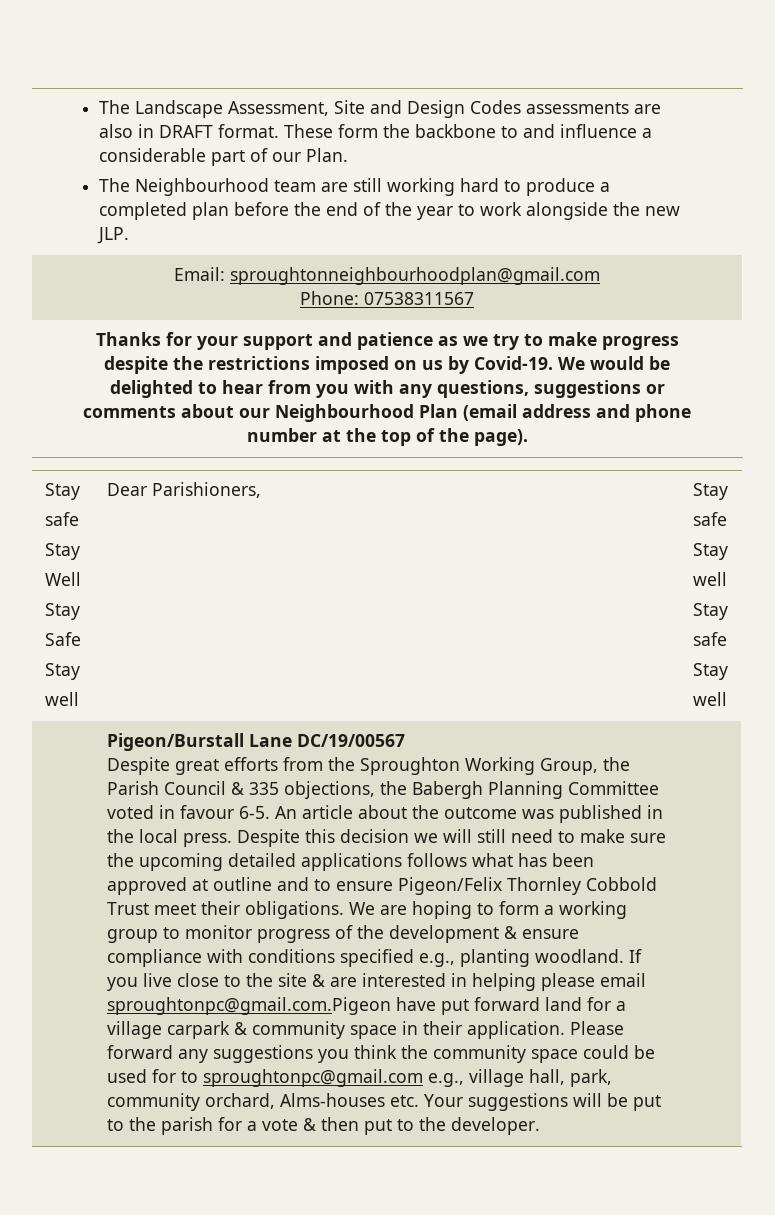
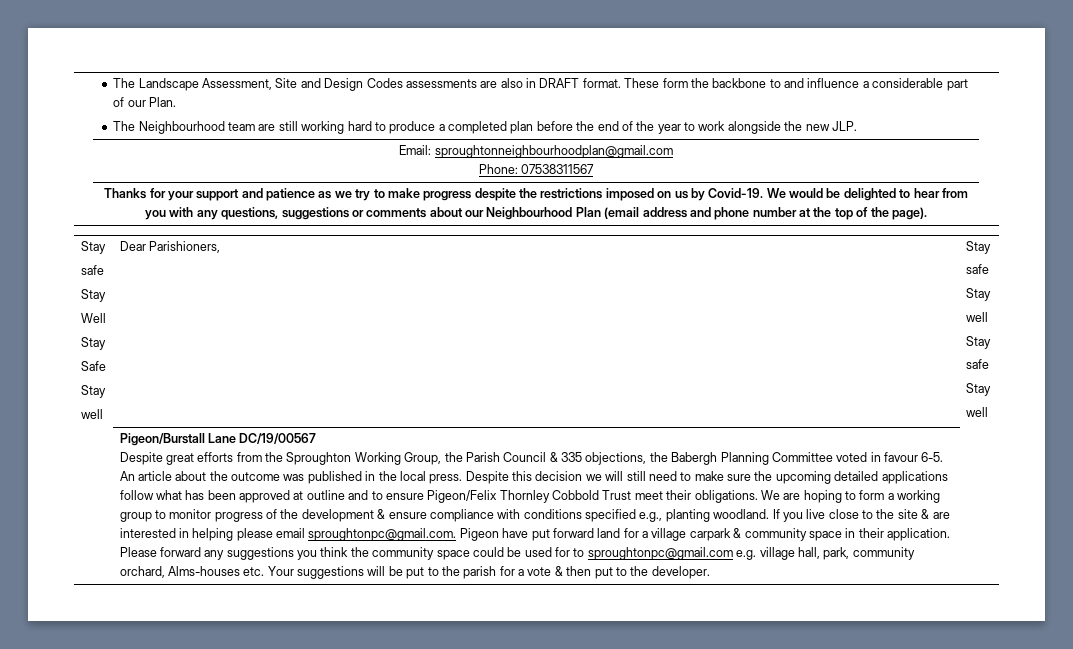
[406,853,467,867] follows -> [119,490,154,500] follow
[106,997,391,1015] sproughtonpc@gmail.com.Pigeon -> [308,528,499,541] sproughtonpc@gmail.com. Pigeon
[427,1073,464,1087] e.g., -> [736,550,757,560] e.g.

